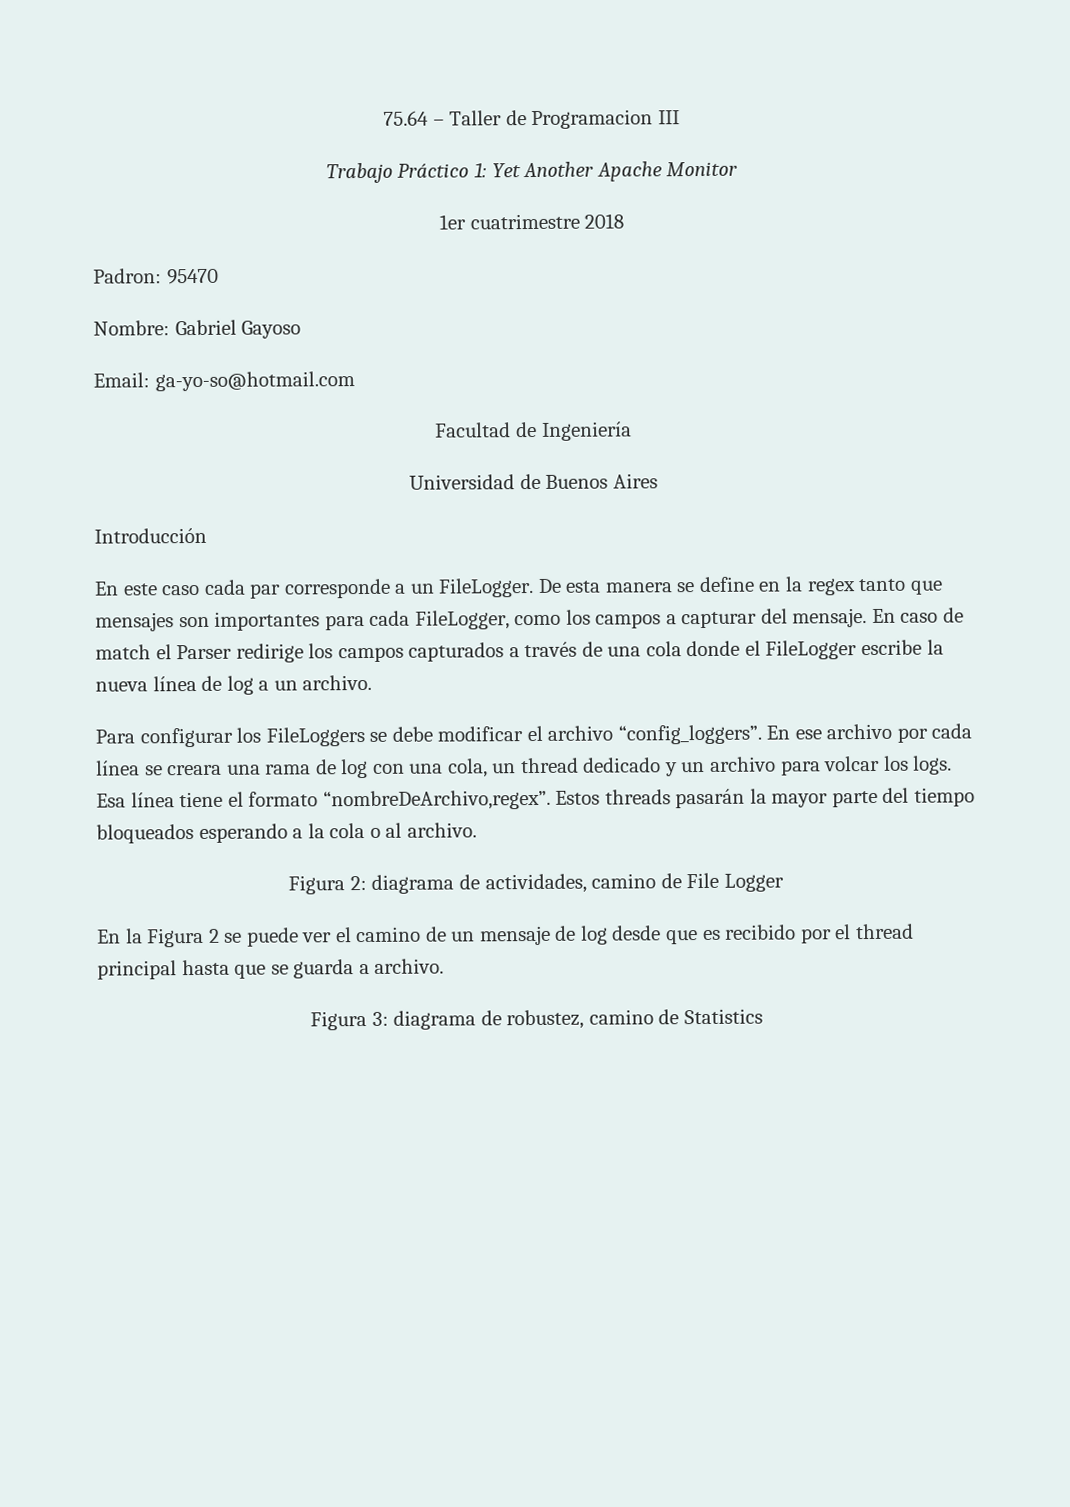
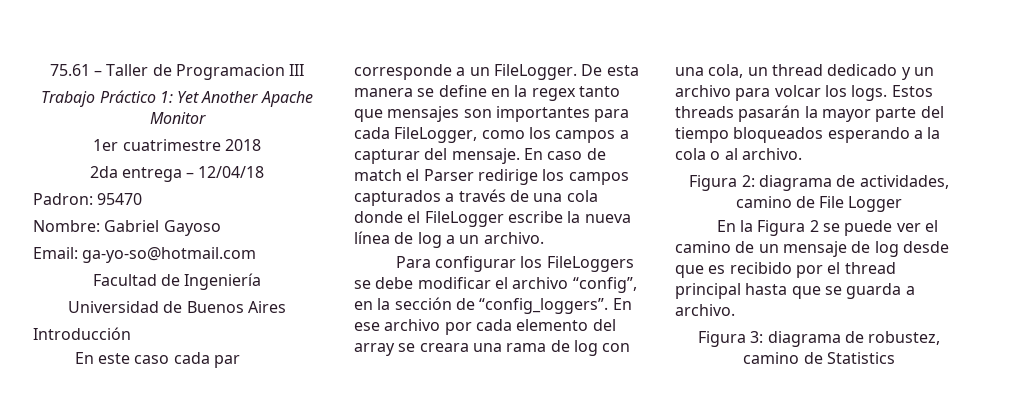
[383,110,430,126] 75.64 -> [49,64,90,76] 75.61
(625, 221) none -> [89,166,265,182] // 2da entrega – 12/04/18
(614, 733) none -> [572,277,637,293] [354,297,475,310] “config”, en la sección de
[96,760,140,776] línea -> [516,319,616,331] [354,343,395,356] elemento del array
[96,789,551,811] Esa línea tiene el formato “nombreDeArchivo,regex”. -> (888, 93) none

